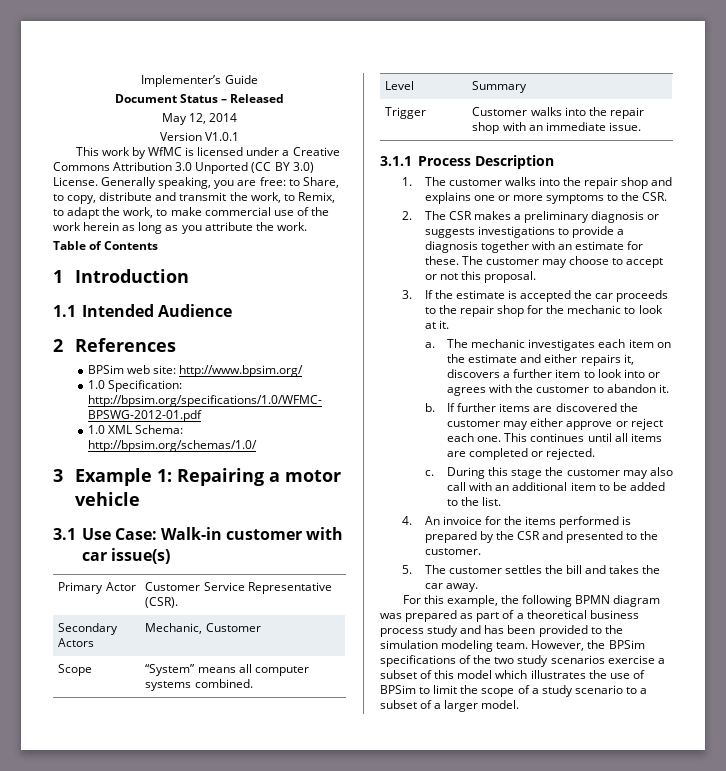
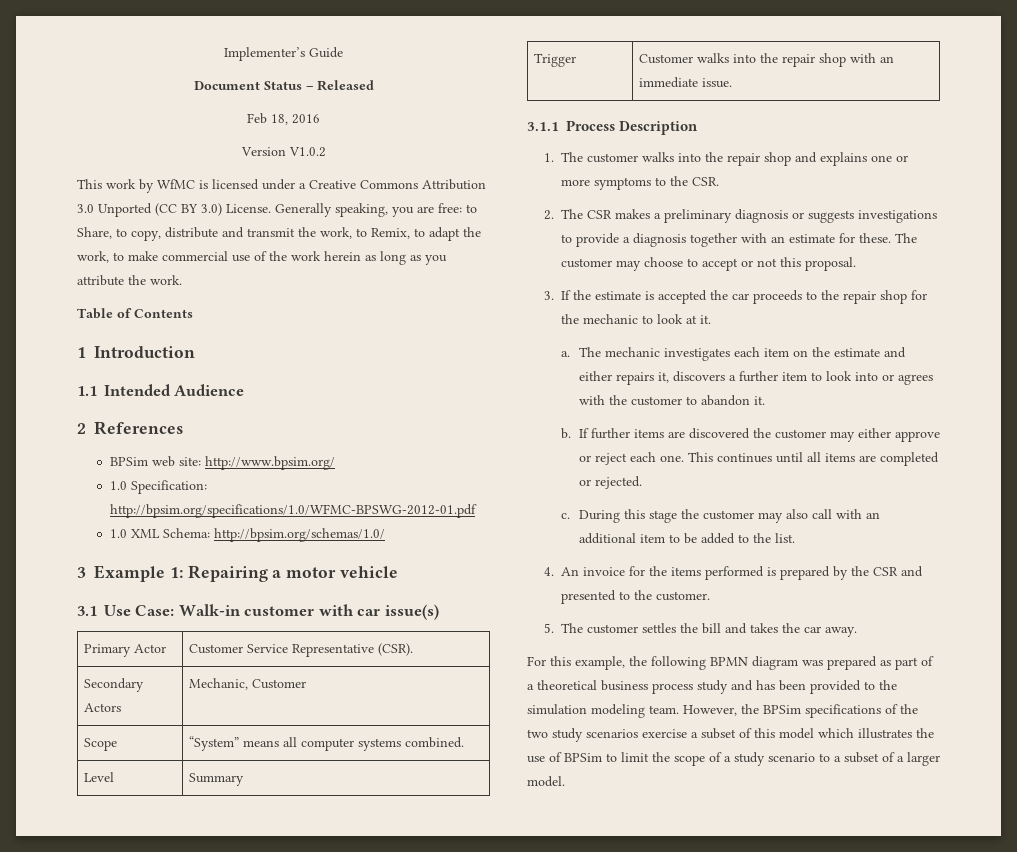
[161,113,238,125] May 12, 2014 -> [247,113,320,125] Feb 18, 2016
[205,132,240,141] V1.0.1 -> [288,147,326,157] V1.0.2

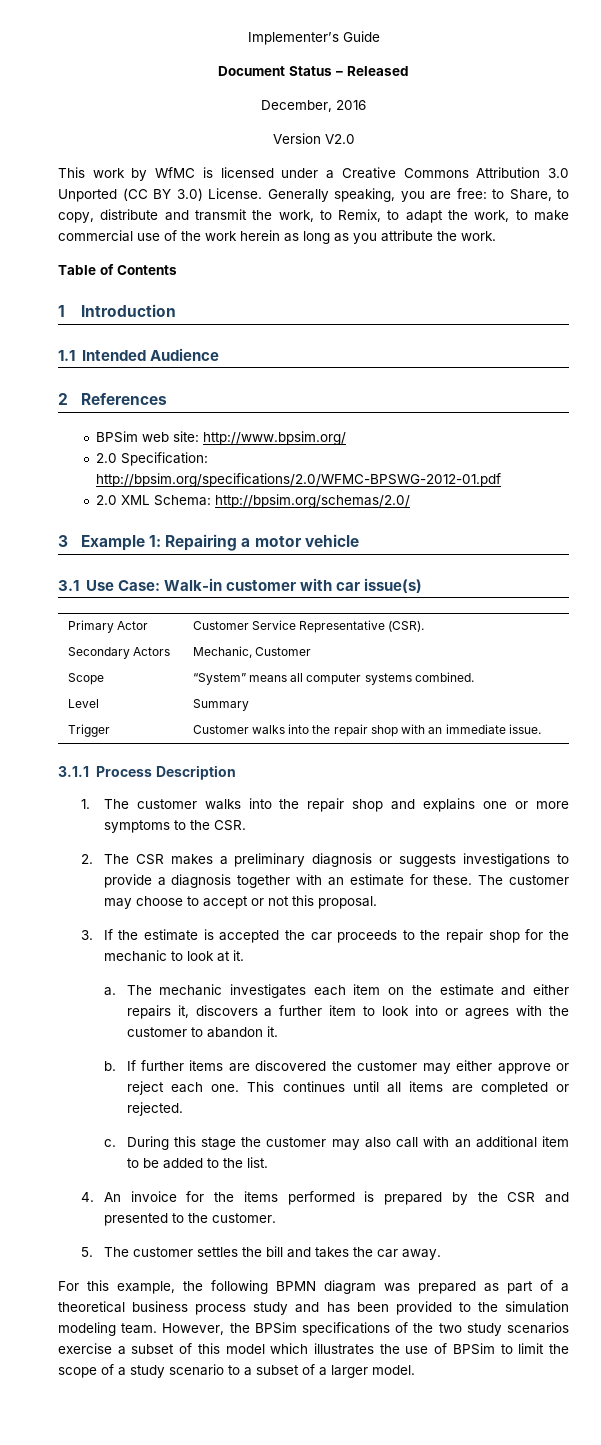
[247,113,288,125] Feb 18, -> [261,100,332,112] December,
[288,147,326,157] V1.0.2 -> [324,134,355,144] V2.0
[109,480,207,494] [109,504,477,518] [109,529,127,538] 1.0 Specification: http://bpsim.org/specifications/1.0/WFMC-BPSWG-2012-01.pdf // 1.0 -> [95,452,208,466] [95,473,501,487] [95,495,117,505] 2.0 Specification: http://bpsim.org/specifications/2.0/WFMC-BPSWG-2012-01.pdf // 2.0
[213,528,385,542] http://bpsim.org/schemas/1.0/ -> [214,494,410,508] http://bpsim.org/schemas/2.0/

